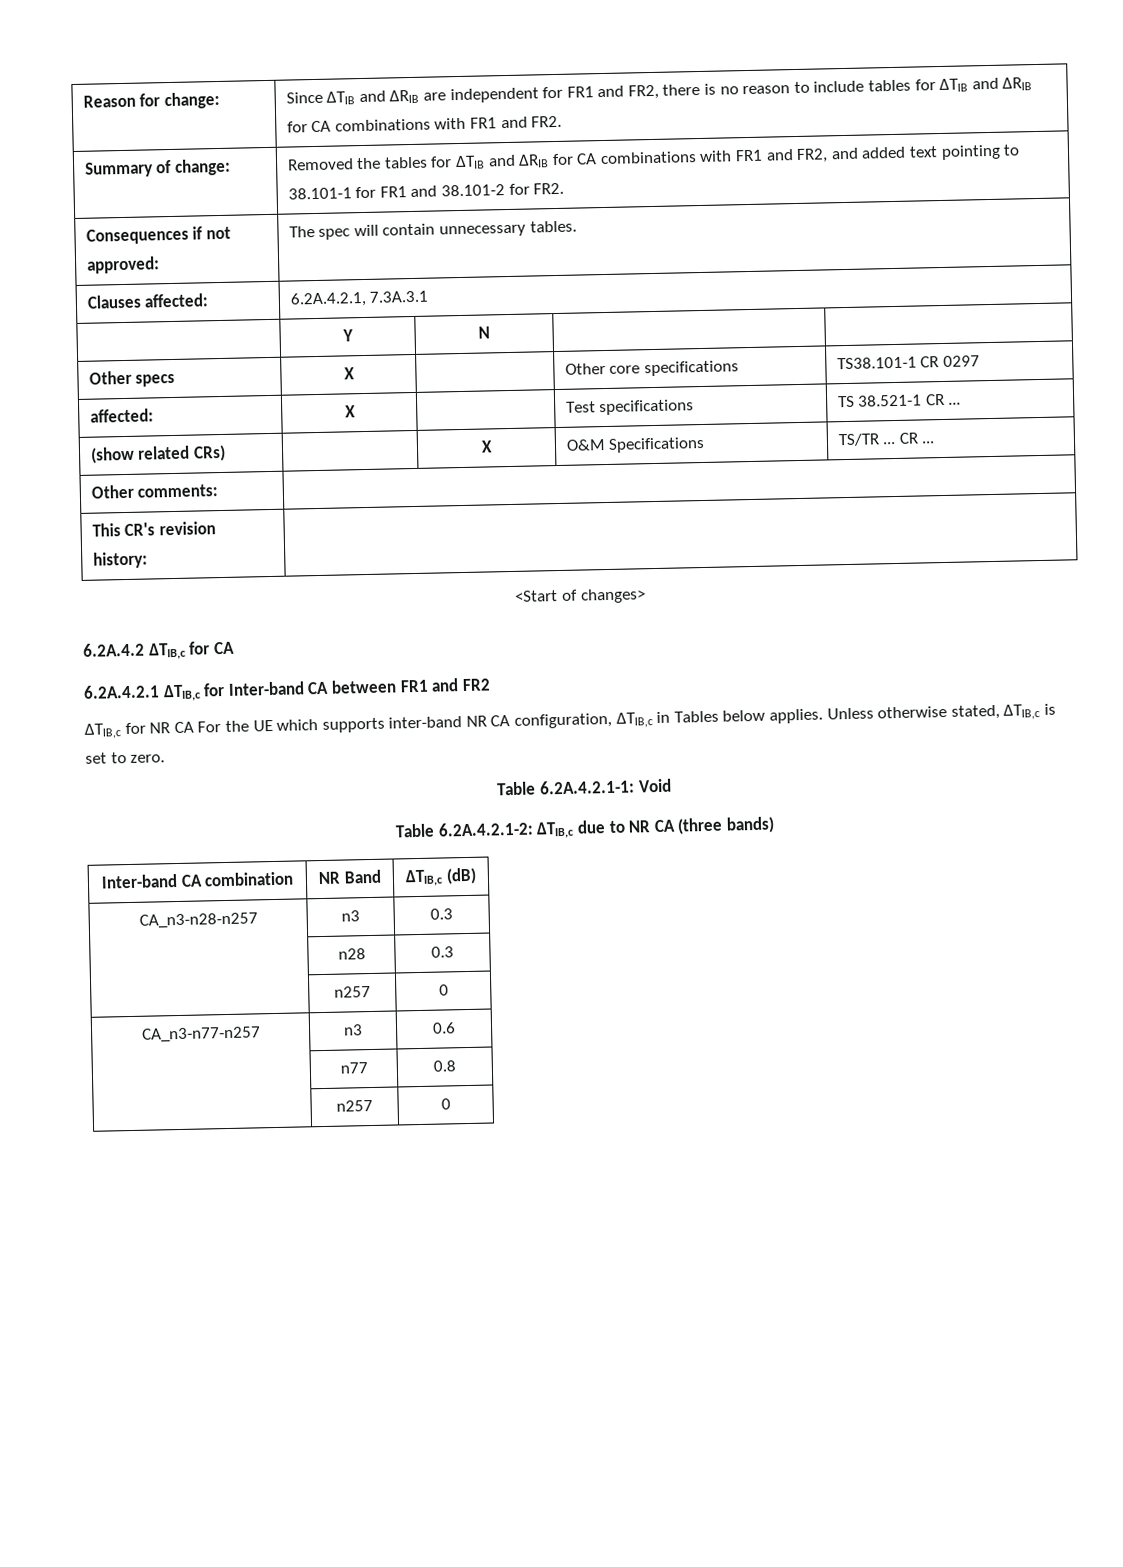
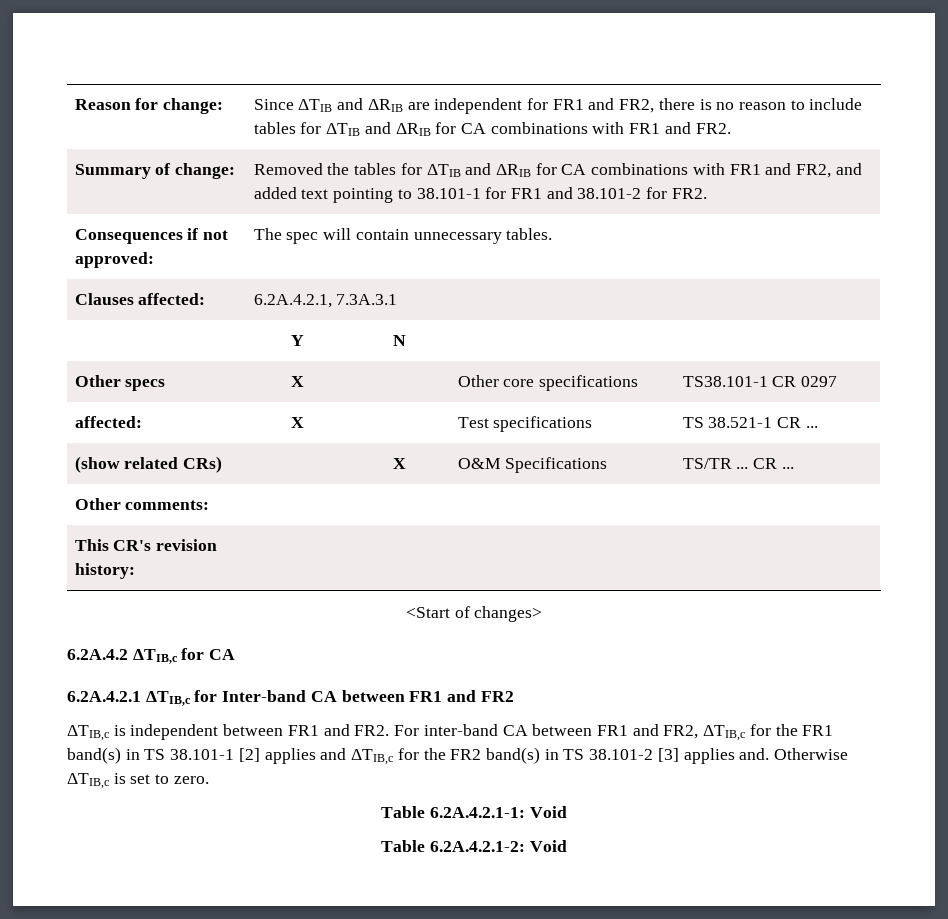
[124,704,1000,735] for NR CA For the UE which supports inter-band NR CA configuration, ΔTIB,c in Tables below applies. Unless otherwise stated, -> [113,724,834,741] [67,747,849,765] is independent between FR1 and FR2. For inter-band CA between FR1 and FR2, ΔTIB,c for the FR1 band(s) in TS 38.101-1 [2] applies and ΔTIB,c for the FR2 band(s) in TS 38.101-2 [3] applies and. Otherwise
[536,816,775,839] [100,871,295,889] [318,869,382,885] [405,867,477,887] [138,912,258,929] [341,910,360,922] [430,908,453,920] [337,948,366,960] [431,946,454,958] [334,986,371,998] [438,984,449,996] [141,1026,261,1043] [343,1024,363,1036] [432,1022,456,1034] [339,1062,368,1074] [433,1060,456,1072] [336,1099,373,1112] [440,1098,451,1110] ΔTIB,c due to NR CA (three bands) // Inter-band CA combination | NR Band | ΔTIB,c (dB) // CA_n3-n28-n257 | n3 | 0.3 // | n28 | 0.3 // | n257 | 0 // CA_n3-n77-n257 | n3 | 0.6 // | n77 | 0.8 // | n257 | 0 -> [529,840,567,852] Void

